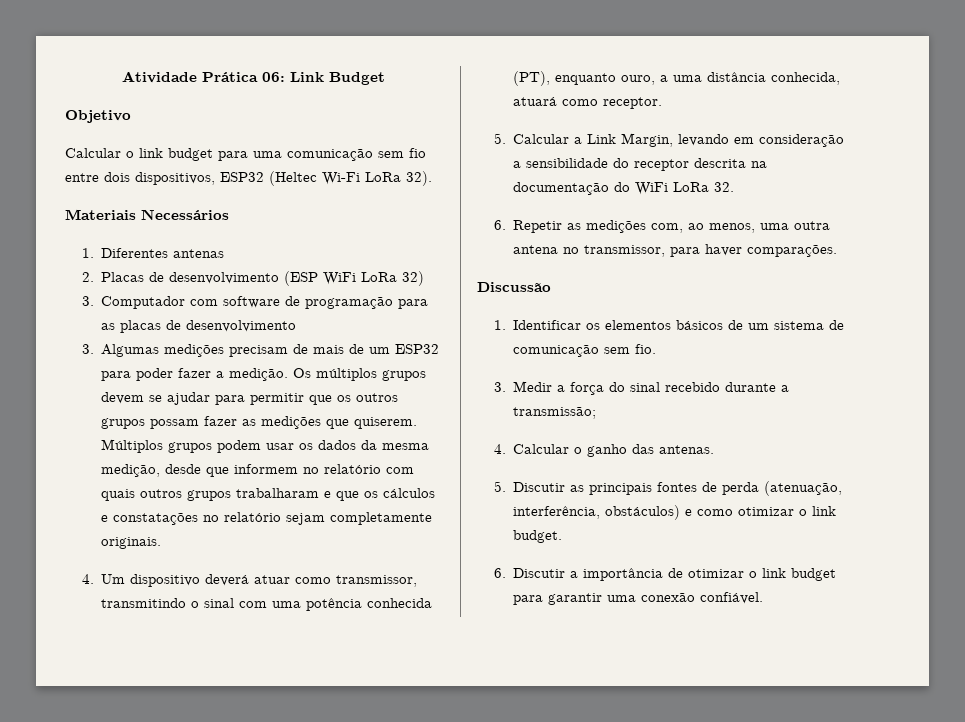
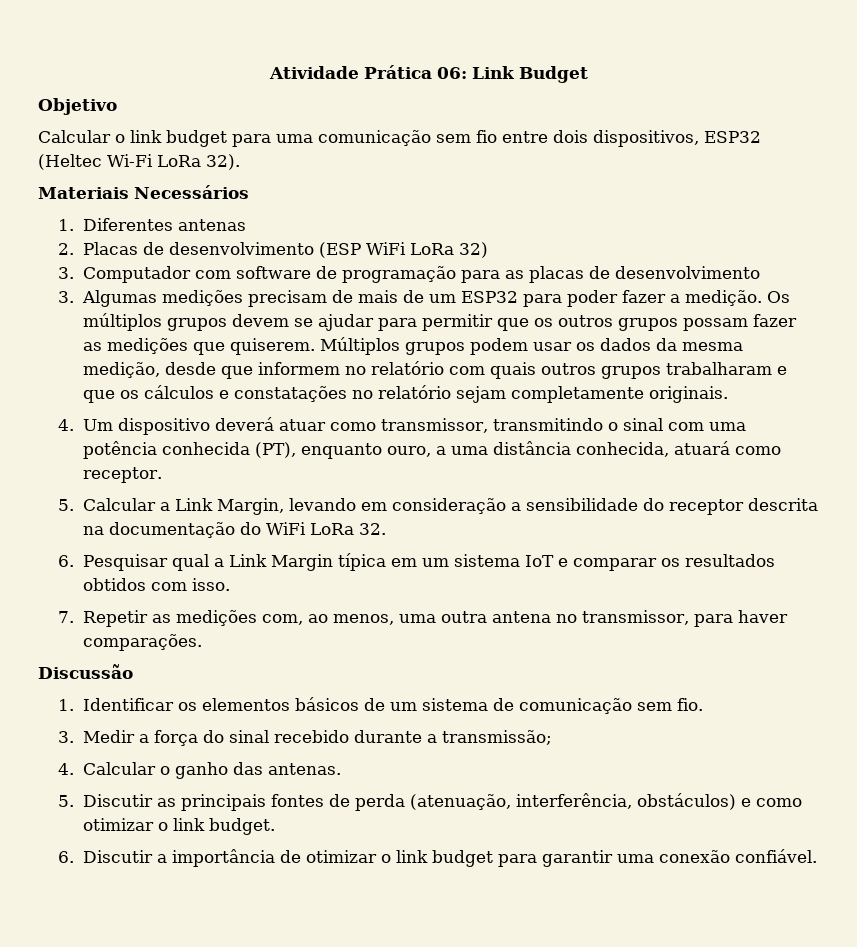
(506, 225) none -> [82,553,775,571] [82,578,230,591] [58,611,75,623] Pesquisar qual a Link Margin típica em um sistema IoT e comparar os resultados obtidos com isso. // 7.

